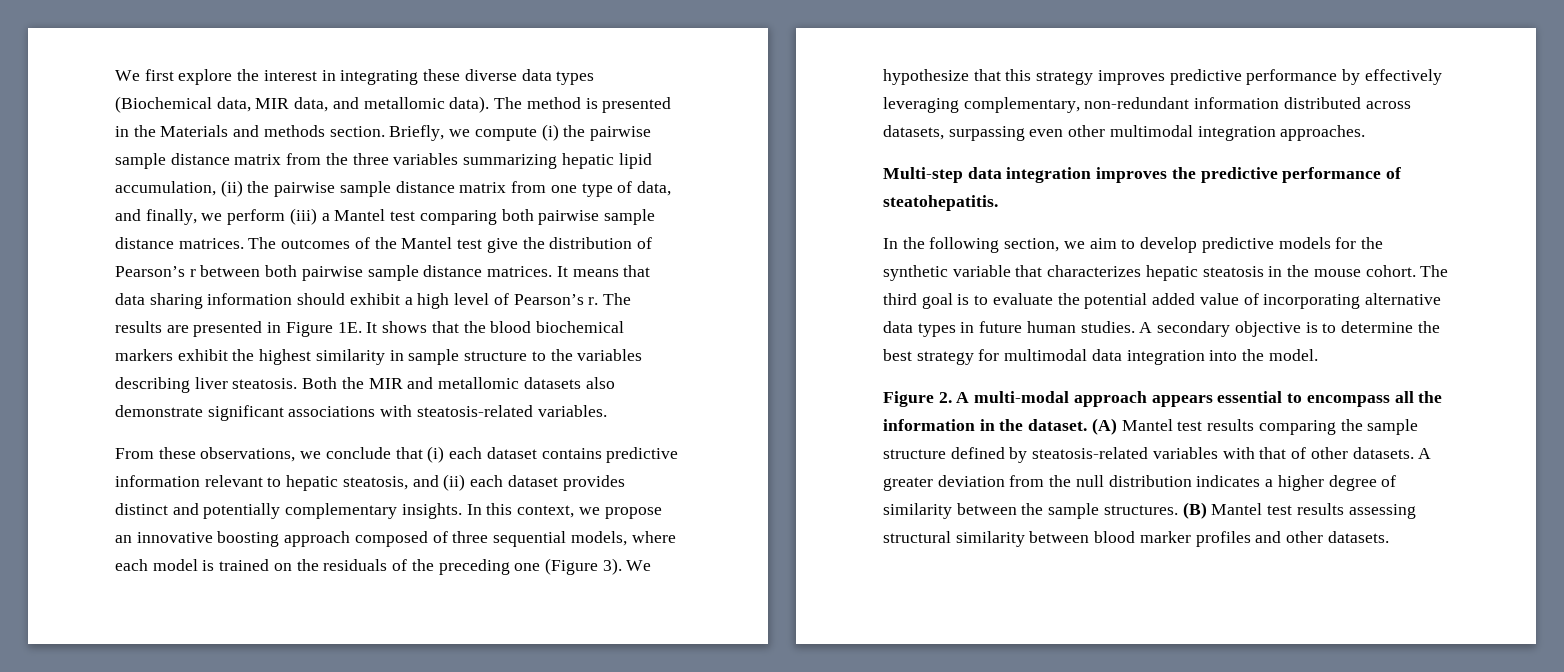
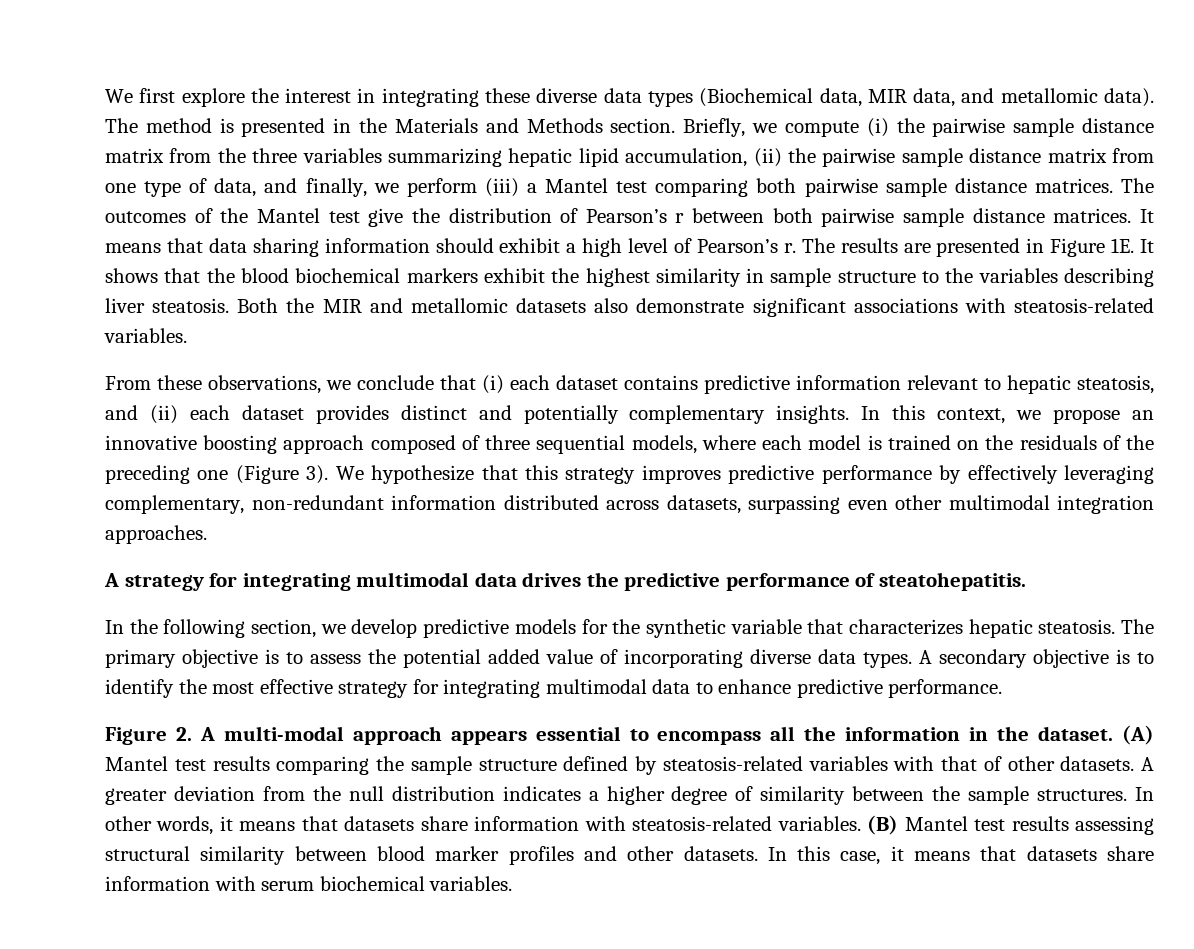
[263,125,325,137] methods -> [526,118,603,133] Methods
[883,167,1168,183] Multi-step data integration improves -> [104,572,582,591] A strategy for integrating multimodal data drives
[1089,238,1136,249] aim to -> (346, 629) none
[1202,265,1449,277] [883,293,1053,309] steatosis in the mouse cohort. The third goal is to evaluate -> [1038,619,1154,634] [105,649,361,668] steatosis. The primary objective is to assess
[1364,293,1441,305] [883,321,1135,337] alternative data types in future human studies. -> [750,649,912,668] diverse data types.
[1340,321,1440,333] [883,349,1318,365] determine the best strategy for multimodal data integration into the model. -> [105,679,1003,698] identify the most effective strategy for integrating multimodal data to enhance predictive performance.
(1178, 510) none -> [1135,787,1154,801] [105,816,861,835] In other words, it means that datasets share information with steatosis-related variables.
(1389, 537) none -> [767,846,1154,865] [105,876,513,891] In this case, it means that datasets share information with serum biochemical variables.

